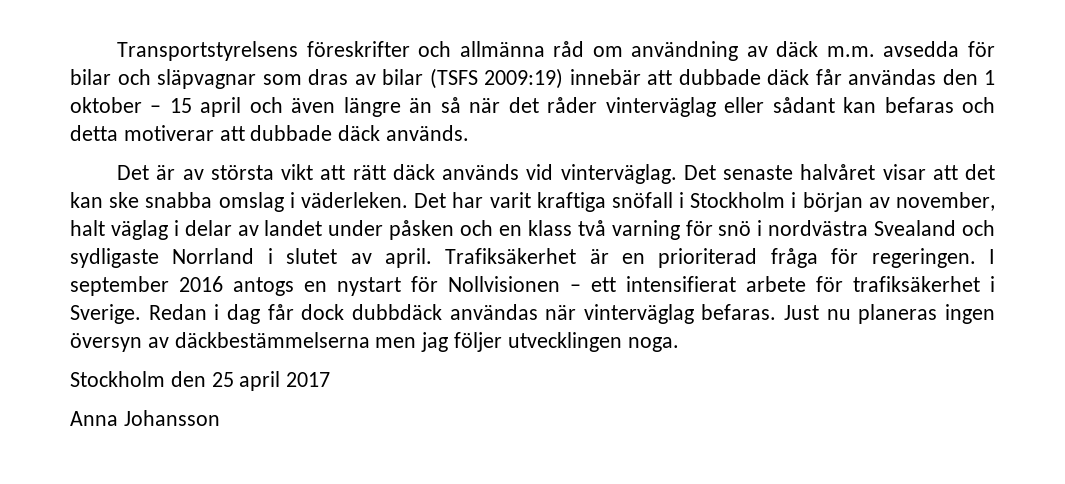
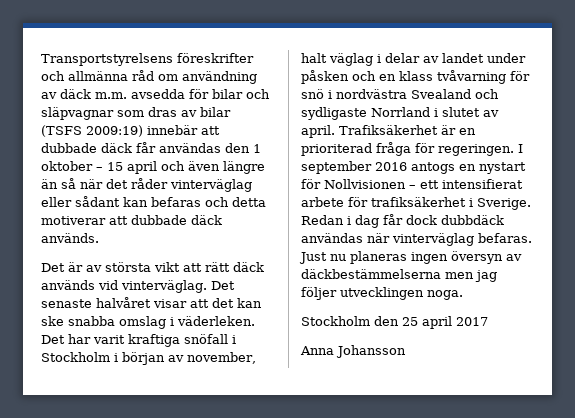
[577,220,680,240] två varning -> [437,70,506,84] tvåvarning

